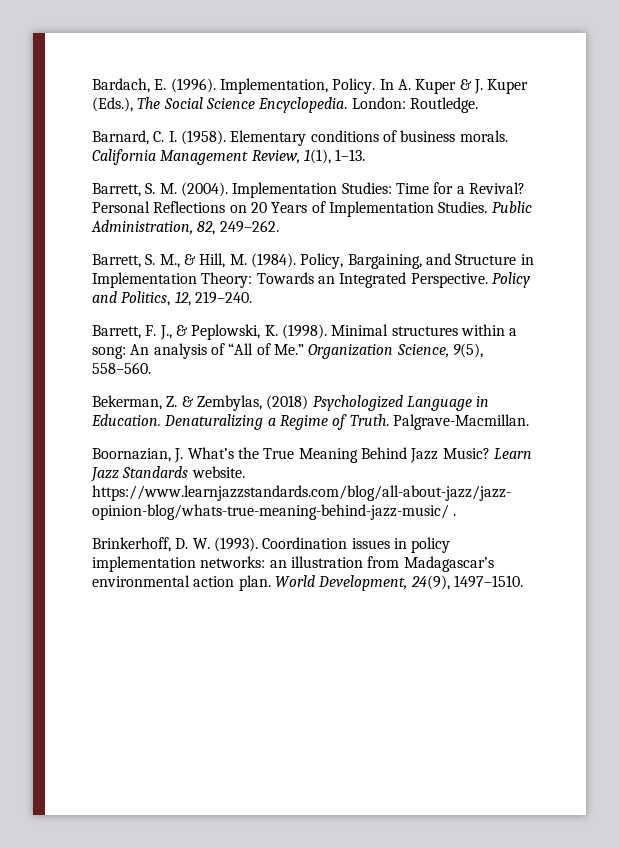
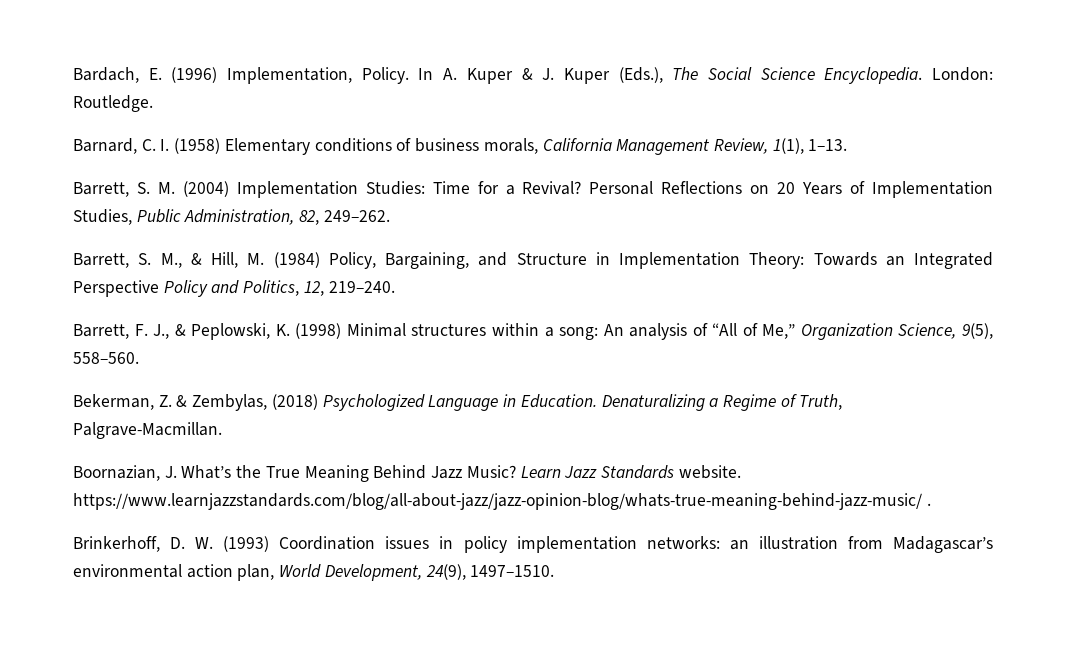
[170,78,216,93] (1996). -> [171,67,218,83] (1996)
[180,130,226,145] (1958). -> [174,138,221,154] (1958)
[459,130,508,142] morals. -> [483,138,538,154] morals,
[180,182,228,197] (2004). -> [182,181,229,197] (2004)
[438,201,488,213] Studies. -> [73,209,132,225] Studies,
[250,253,296,268] (1984). -> [273,252,320,268] (1984)
[410,273,488,288] Perspective. -> [73,280,159,297] Perspective
[281,324,327,339] (1998). -> [295,323,342,339] (1998)
[273,344,304,355] Me.” -> [762,324,796,339] Me,”
[349,414,389,426] Truth. -> [799,394,843,410] Truth,
[213,537,258,552] (1993). -> [223,536,270,552] (1993)
[238,575,271,591] plan. -> [237,564,275,581] plan,

